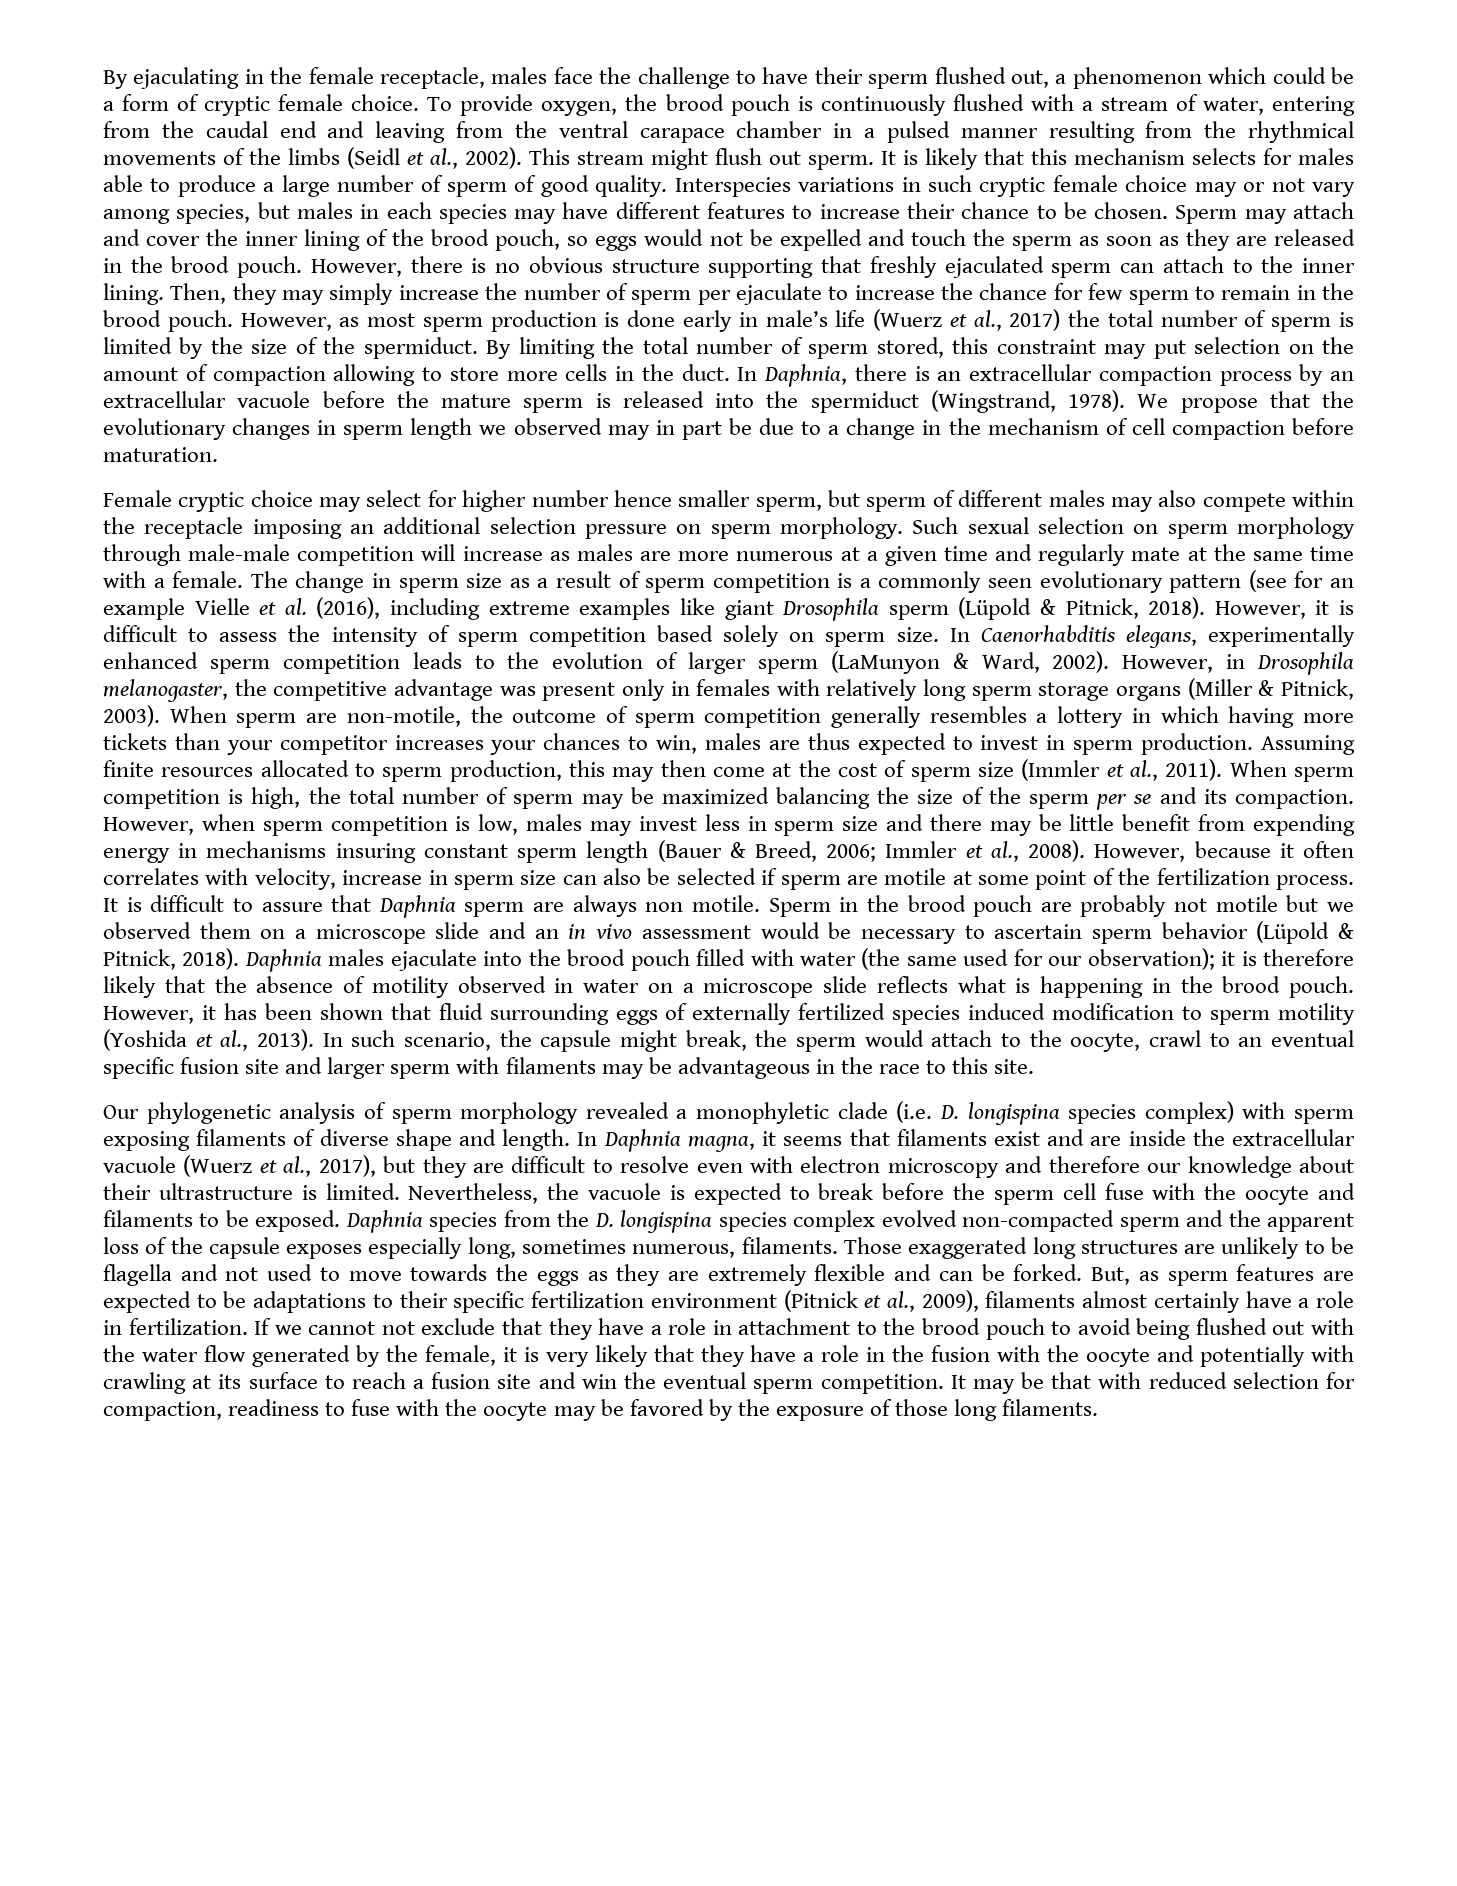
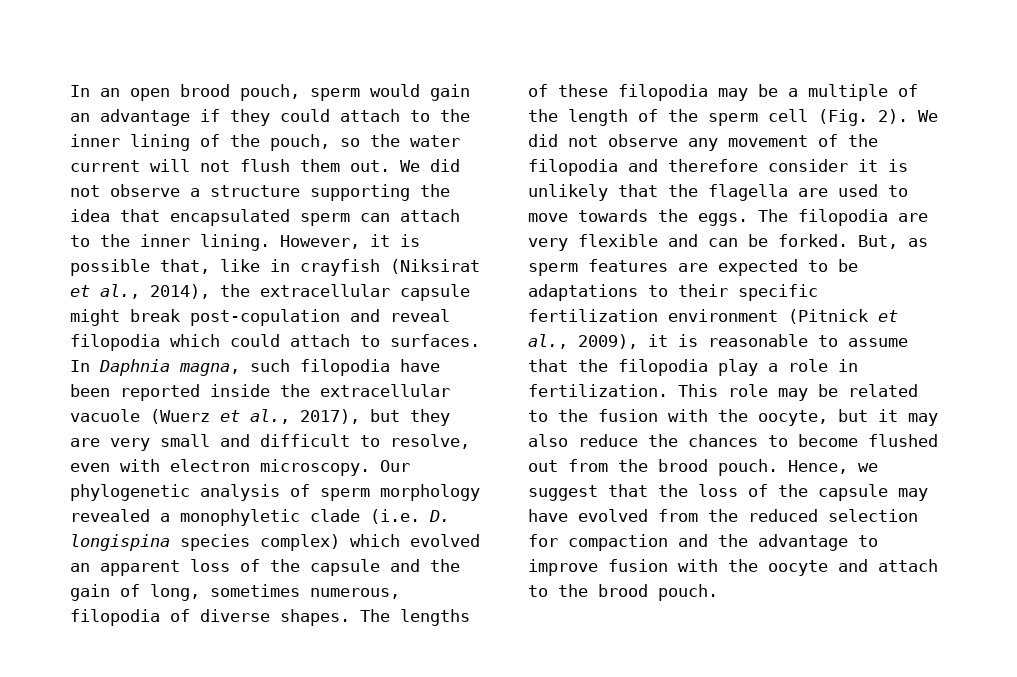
[103,67,1354,89] [103,94,1355,116] [103,121,1354,143] [103,147,1354,170] [103,175,1355,197] [103,202,1354,224] [103,229,201,246] By ejaculating in the female receptacle, males face the challenge to have their sperm flushed out, a phenomenon which could be a form of cryptic female choice. To provide oxygen, the brood pouch is continuously flushed with a stream of water, entering from the caudal end and leaving from the ventral carapace chamber in a pulsed manner resulting from the rhythmical movements of the limbs (Seidl et al., 2002). This stream might flush out sperm. It is likely that this mechanism selects for males able to produce a large number of sperm of good quality. Interspecies variations in such cryptic female choice may or not vary among species, but males in each species may have different features to increase their chance to be chosen. Sperm may attach and cover -> [70,84,470,101] [70,109,430,126] In an open brood pouch, sperm would gain an advantage if they could attach to
[431,229,490,246] brood -> (260, 140) none
[595,229,1355,251] [103,256,1044,278] eggs would not be expelled and touch the sperm as soon as they are released in the brood pouch. However, there is no obvious structure supporting that freshly ejaculated -> [370,134,460,147] [70,159,460,172] [70,184,450,201] [70,209,290,226] the water current will not flush them out. We did not observe a structure supporting the idea that encapsulated
[170,283,1354,305] [103,309,1354,332] [103,337,1354,359] [103,364,1354,387] [103,390,1354,413] [103,418,1354,440] [103,447,218,462] [103,490,1354,512] [103,517,1355,539] [103,544,1354,566] [103,570,1354,593] [103,597,1354,621] [103,625,1355,648] [103,651,1354,675] [103,678,1355,702] [103,705,1355,728] [103,733,1356,755] [103,759,1354,782] [103,787,1354,810] [103,814,1355,836] [103,840,1354,863] [103,868,1354,890] [103,895,1355,918] [103,921,1355,944] [103,948,1355,972] [103,976,1354,998] [103,1003,1355,1025] [103,1029,1354,1052] [103,1057,1035,1079] Then, they may simply increase the number of sperm per ejaculate to increase the chance for few sperm to remain in the brood pouch. However, as most sperm production is done early in male’s life (Wuerz et al., 2017) the total number of sperm is limited by the size of the spermiduct. By limiting the total number of sperm stored, this constraint may put selection on the amount of compaction allowing to store more cells in the duct. In Daphnia, there is an extracellular compaction process by an extracellular vacuole before the mature sperm is released into the spermiduct (Wingstrand, 1978). We propose that the evolutionary changes in sperm length we observed may in part be due to a change in the mechanism of cell compaction before maturation. // Female cryptic choice may select for higher number hence smaller sperm, but sperm of different males may also compete within the receptacle imposing an additional selection pressure on sperm morphology. Such sexual selection on sperm morphology through male-male competition will increase as males are more numerous at a given time and regularly mate at the same time with a female. The change in sperm size as a result of sperm competition is a commonly seen evolutionary pattern (see for an example Vielle et al. (2016), including extreme examples like giant Drosophila sperm (Lüpold & Pitnick, 2018). However, it is difficult to assess the intensity of sperm competition based solely on sperm size. In Caenorhabditis elegans, experimentally enhanced sperm competition leads to the evolution of larger sperm (LaMunyon & Ward, 2002). However, in Drosophila melanogaster, the competitive advantage was present only in females with relatively long sperm storage organs (Miller & Pitnick, 2003). When sperm are non-motile, the outcome of sperm competition generally resembles a lottery in which having more tickets than your competitor increases your chances to win, males are thus expected to invest in sperm production. Assuming finite resources allocated to sperm production, this may then come at the cost of sperm size (Immler et al., 2011). When sperm competition is high, the total number of sperm may be maximized balancing the size of the sperm per se and its compaction. However, when sperm competition is low, males may invest less in sperm size and there may be little benefit from expending energy in mechanisms insuring constant sperm length (Bauer & Breed, 2006; Immler et al., 2008). However, because it often correlates with velocity, increase in sperm size can also be selected if sperm are motile at some point of the fertilization process. It is difficult to assure that Daphnia sperm are always non motile. Sperm in the brood pouch are probably not motile but we observed them on a microscope slide and an in vivo assessment would be necessary to ascertain sperm behavior (Lüpold & Pitnick, 2018). Daphnia males ejaculate into the brood pouch filled with water (the same used for our observation); it is therefore likely that the absence of motility observed in water on a microscope slide reflects what is happening in the brood pouch. However, it has been shown that fluid surrounding eggs of externally fertilized species induced modification to sperm motility (Yoshida et al., 2013). In such scenario, the capsule might break, the sperm would attach to the oocyte, crawl to an eventual specific fusion site and larger sperm with filaments may be advantageous in the race to this site. // -> [280,234,420,249] [70,259,480,276] [70,284,470,301] [70,309,450,326] [70,334,480,351] [70,359,440,376] [70,384,450,401] [70,409,450,426] [70,434,470,451] [70,459,370,476] However, it is possible that, like in crayfish (Niksirat et al., 2014), the extracellular capsule might break post-copulation and reveal filopodia which could attach to surfaces. In Daphnia magna, such filopodia have been reported inside the extracellular vacuole (Wuerz et al., 2017), but they are very small and difficult to resolve, even with electron microscopy.
[1242,1102,1354,1124] [103,1129,1355,1152] [103,1155,1355,1178] [103,1183,1356,1205] [103,1210,1261,1233] with sperm exposing filaments of diverse shape and length. In Daphnia magna, it seems that filaments exist and are inside the extracellular vacuole (Wuerz et al., 2017), but they are difficult to resolve even with electron microscopy and therefore our knowledge about their ultrastructure is limited. Nevertheless, the vacuole is expected to break before the sperm cell fuse with the oocyte and filaments to be exposed. Daphnia species from the D. longispina species complex evolved non-compacted sperm and the -> [350,534,480,547] [70,563,90,572] which evolved an
[286,1237,1354,1259] [103,1264,259,1286] exposes especially long, sometimes numerous, filaments. Those exaggerated long structures are unlikely to be flagella and not -> [390,559,460,572] [70,584,400,601] [70,609,470,626] [528,84,918,101] [528,109,938,126] [528,134,878,151] [528,159,908,176] [528,184,828,201] and the gain of long, sometimes numerous, filopodia of diverse shapes. The lengths of these filopodia may be a multiple of the length of the sperm cell (Fig. 2). We did not observe any movement of the filopodia and therefore consider it is unlikely that the flagella are
[536,1264,807,1286] eggs as they are extremely -> [698,209,928,226] [528,238,568,251] eggs. The filopodia are very
[985,1291,1354,1313] [103,1318,1354,1340] [103,1345,925,1367] filaments almost certainly have a role in fertilization. If we cannot not exclude that they have a role in attachment to the brood pouch to avoid being flushed out with the water flow generated by the female, it is very likely that they have a role in the -> [648,334,908,347] [528,359,858,376] [528,384,918,401] [528,409,938,426] [528,434,938,447] [528,459,878,476] [528,484,928,501] [528,509,918,522] [528,534,878,551] [528,559,598,576] it is reasonable to assume that the filopodia play a role in fertilization. This role may be related to the fusion with the oocyte, but it may also reduce the chances to become flushed out from the brood pouch. Hence, we suggest that the loss of the capsule may have evolved from the reduced selection for compaction and the advantage to improve
[1200,1345,1355,1367] [103,1372,1355,1394] [103,1399,1099,1421] potentially with crawling at its surface to reach a fusion site and win the eventual sperm competition. It may be that with reduced selection for compaction, readiness to fuse with the oocyte may be favored by the exposure of those long filaments. -> [878,559,938,572] [528,584,718,601] attach to the brood pouch.

